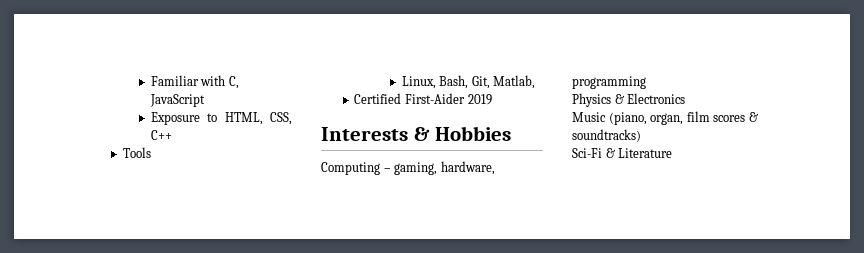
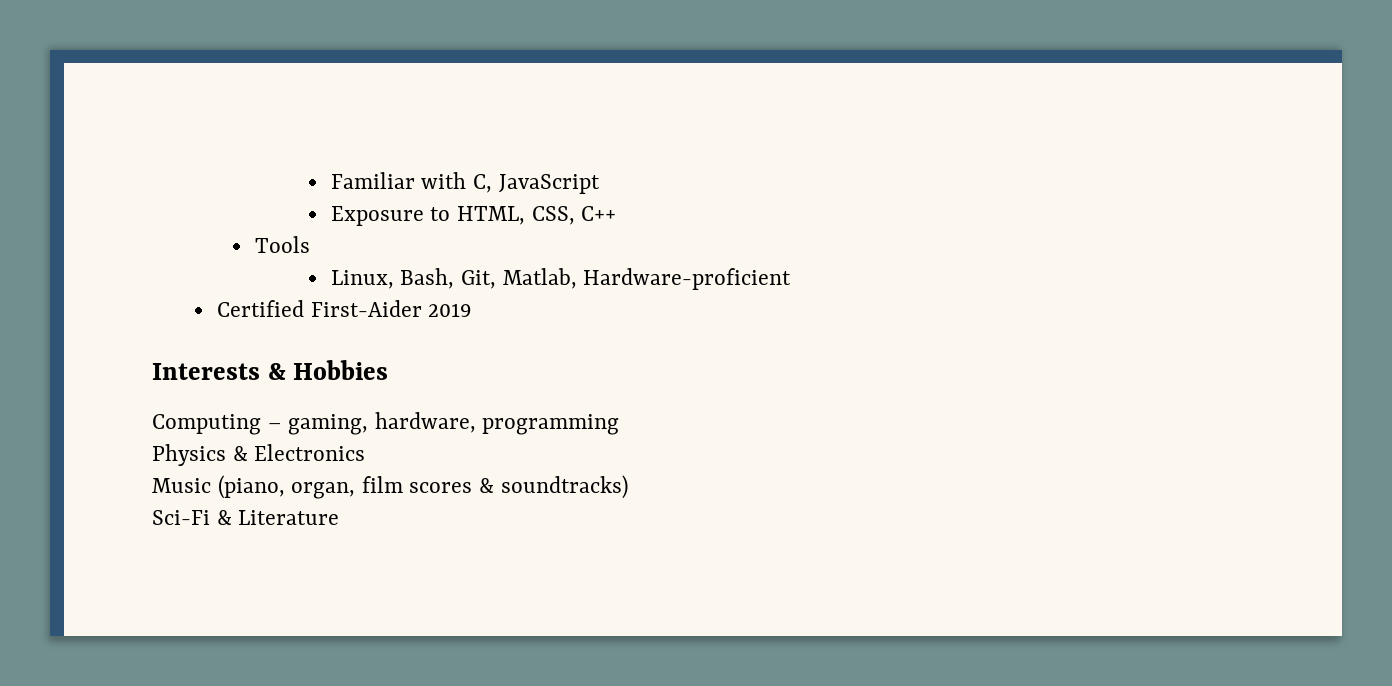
(536, 82) none -> [583,268,792,290] Hardware-proficient

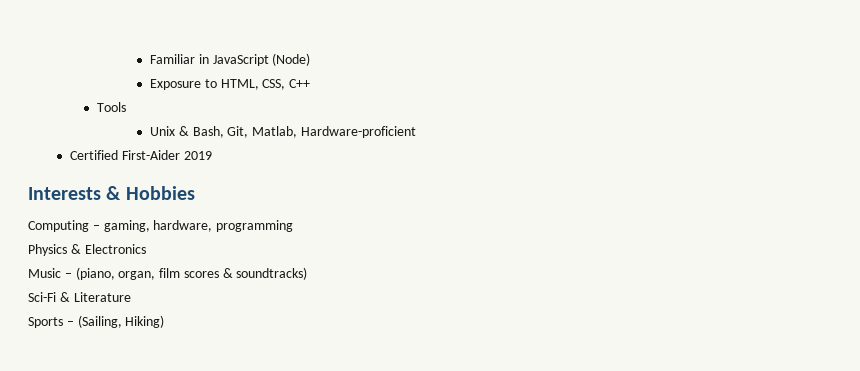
[421,172,493,193] with C, -> [198,54,209,64] in
(600, 184) none -> [272,53,311,66] (Node)
[330,270,394,289] Linux, -> [149,126,189,136] Unix &
(211, 485) none -> [64,273,72,278] –
(340, 517) none -> [28,315,165,328] // Sports – (Sailing, Hiking)

